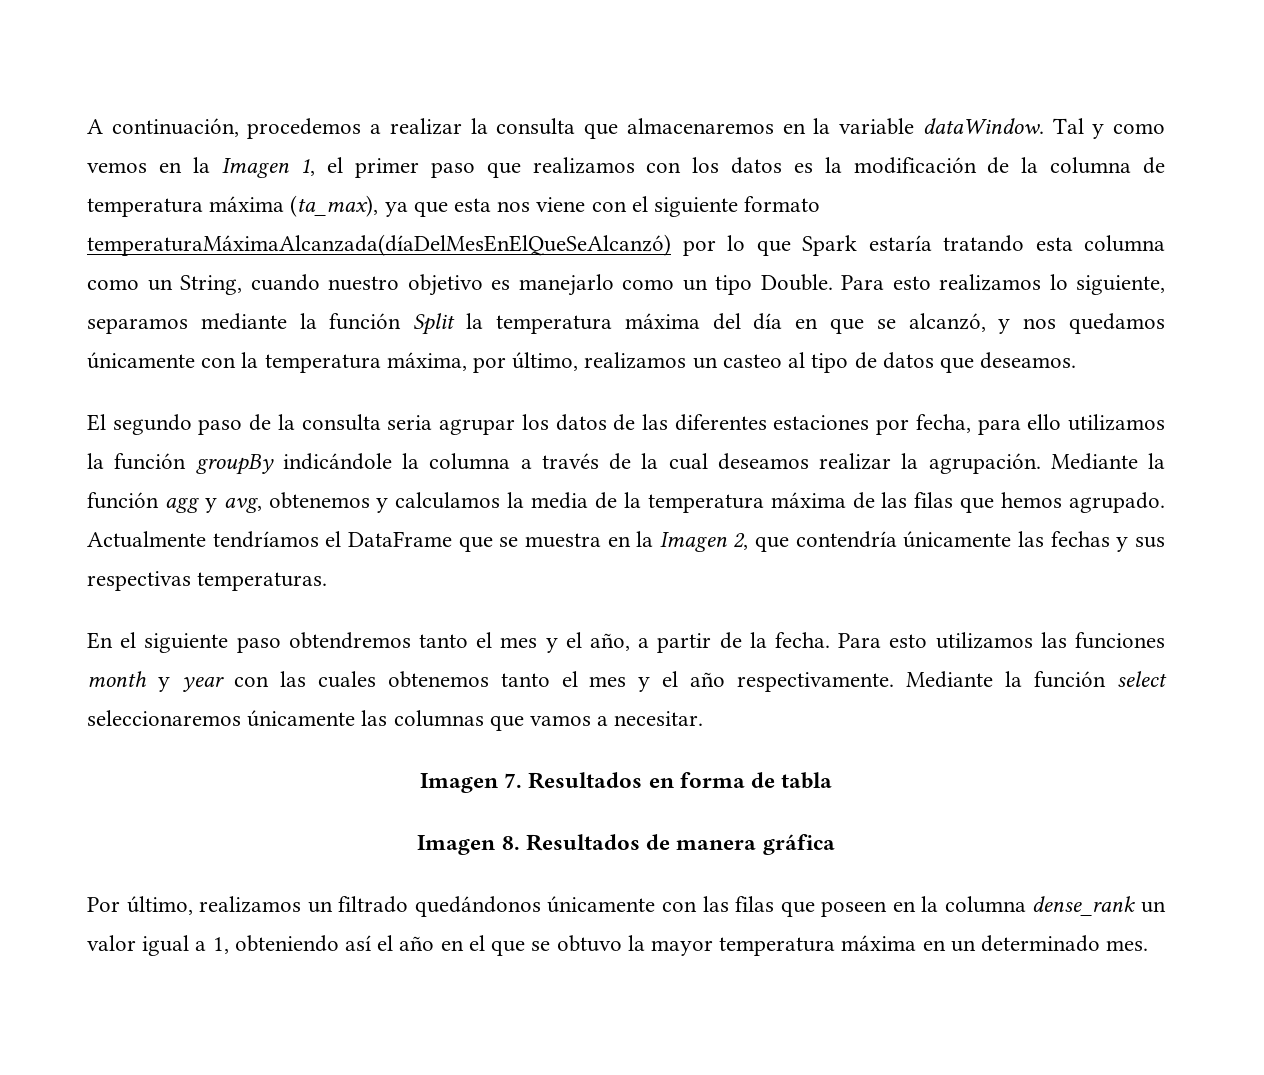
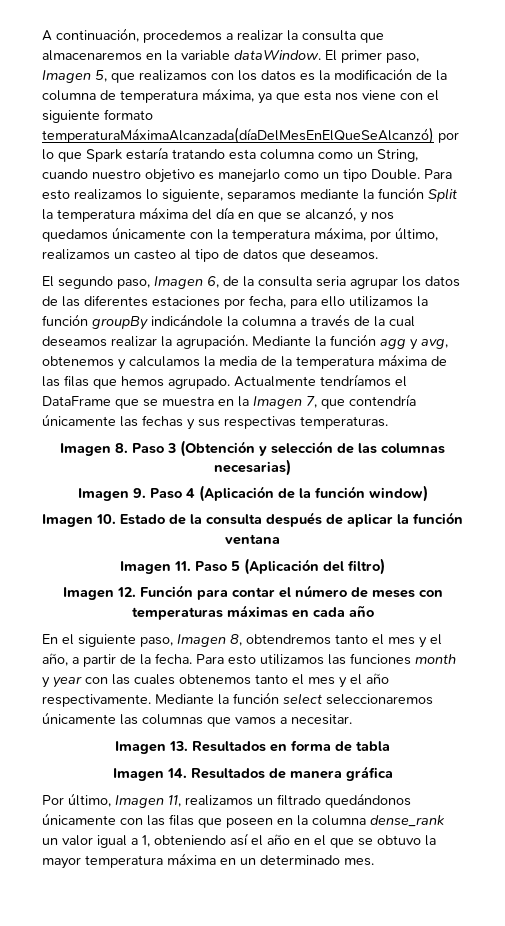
[1052,118,1166,139] [87,157,475,178] Tal y como vemos en la Imagen 1, el primer paso -> [325,50,419,63] [42,70,107,83] El primer paso, Imagen 5,
[209,195,379,217] máxima (ta_max), -> [202,88,254,102] máxima,
[198,419,243,435] paso -> [117,276,219,289] paso, Imagen 6,
[733,533,749,550] 2, -> [306,396,317,408] 7,
(328, 581) none -> [60,440,445,457] [214,459,291,476] [77,485,428,502] [42,512,463,527] [225,534,280,545] [120,558,385,575] [62,585,443,600] [131,605,374,620] // Imagen 8. Paso 3 (Obtención y selección de las columnas necesarias) // Imagen 9. Paso 4 (Aplicación de la función window) // Imagen 10. Estado de la consulta después de aplicar la función ventana // Imagen 11. Paso 5 (Aplicación del filtro) // Imagen 12. Función para contar el número de meses con temperaturas máximas en cada año
[236,637,281,653] paso -> [140,634,242,647] paso, Imagen 8,
[504,773,523,788] 7. -> [169,741,188,751] 13.
[501,836,520,850] 8. -> [166,768,187,778] 14.
(193, 905) none -> [115,795,181,808] Imagen 11,

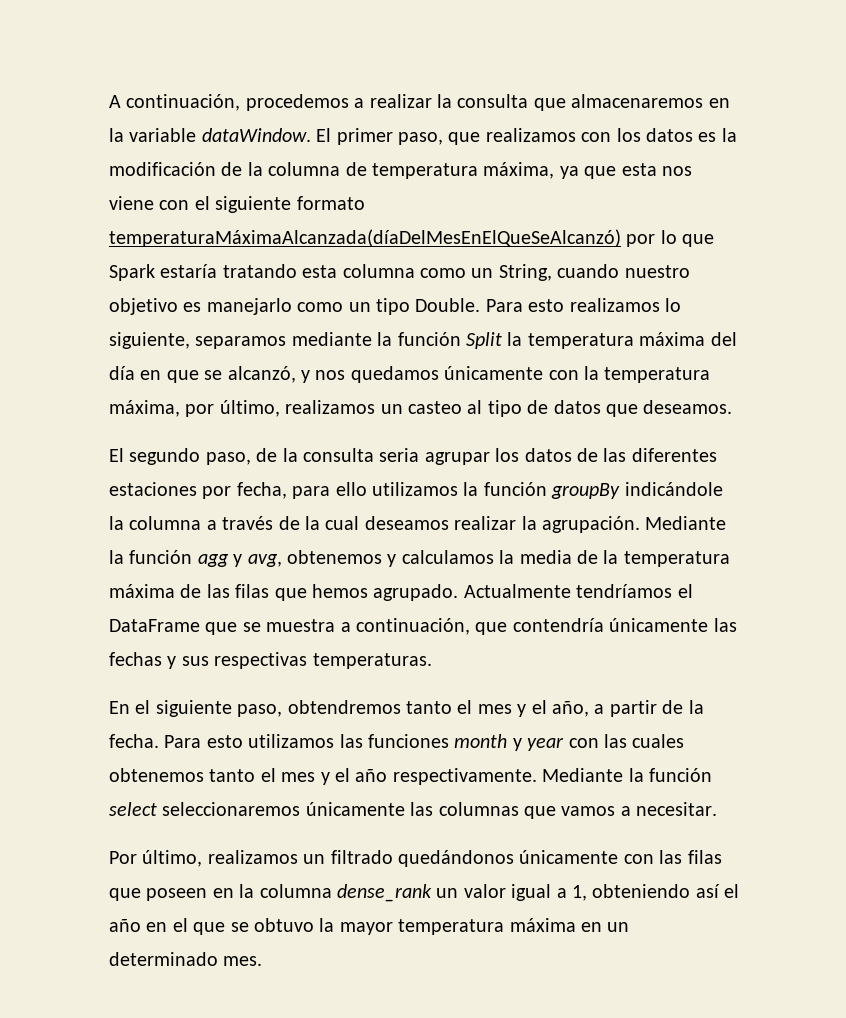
[42,70,107,83] Imagen 5, -> (443, 138) none
[154,276,219,289] Imagen 6, -> (251, 458) none
[218,396,317,409] en la Imagen 7, -> [340,618,470,635] a continuación,
[60,440,445,457] [214,459,291,476] [77,485,428,502] [42,512,463,527] [225,534,280,545] [120,558,385,575] [62,585,443,600] [131,605,374,620] // Imagen 8. Paso 3 (Obtención y selección de las columnas necesarias) // Imagen 9. Paso 4 (Aplicación de la función window) // Imagen 10. Estado de la consulta después de aplicar la función ventana // Imagen 11. Paso 5 (Aplicación del filtro) // Imagen 12. Función para contar el número de meses con temperaturas máximas en cada año -> (432, 661) none
[177,634,242,647] Imagen 8, -> (283, 710) none
[115,740,390,754] [112,766,393,781] // Imagen 13. Resultados en forma de tabla // Imagen 14. Resultados de manera gráfica -> (718, 809) none
[115,795,181,808] Imagen 11, -> (203, 858) none

